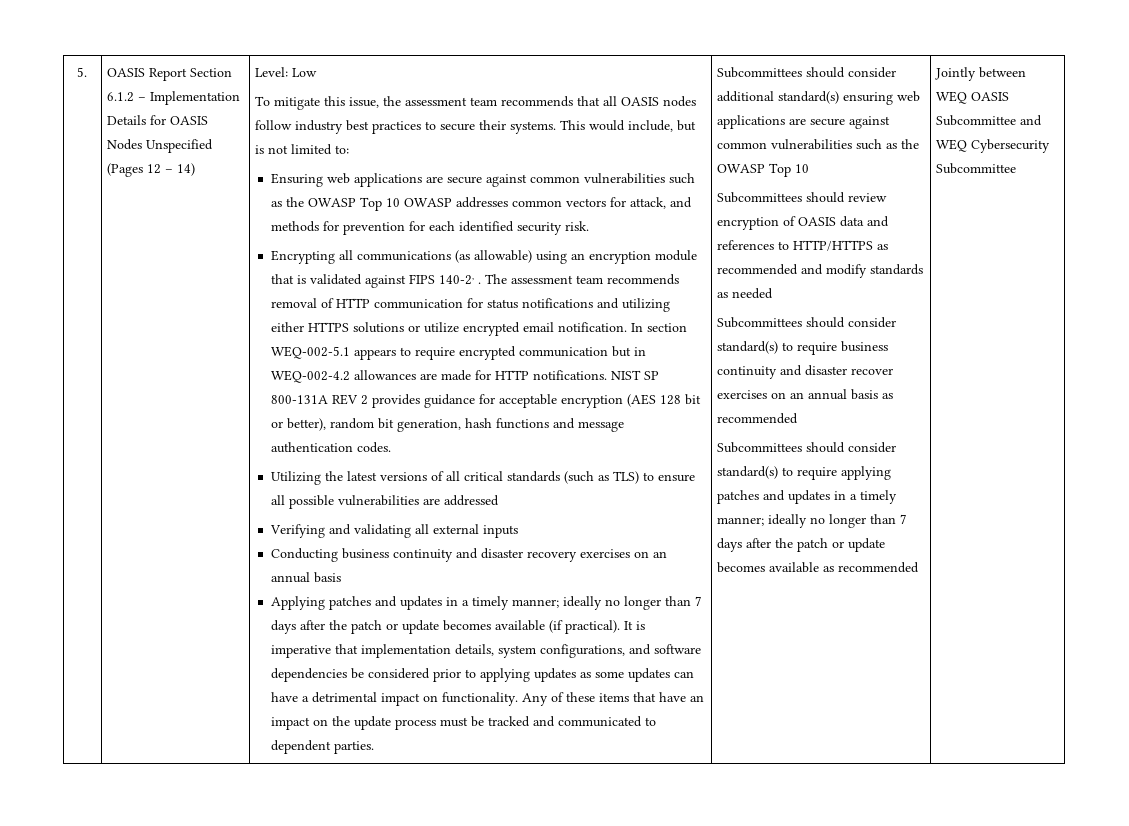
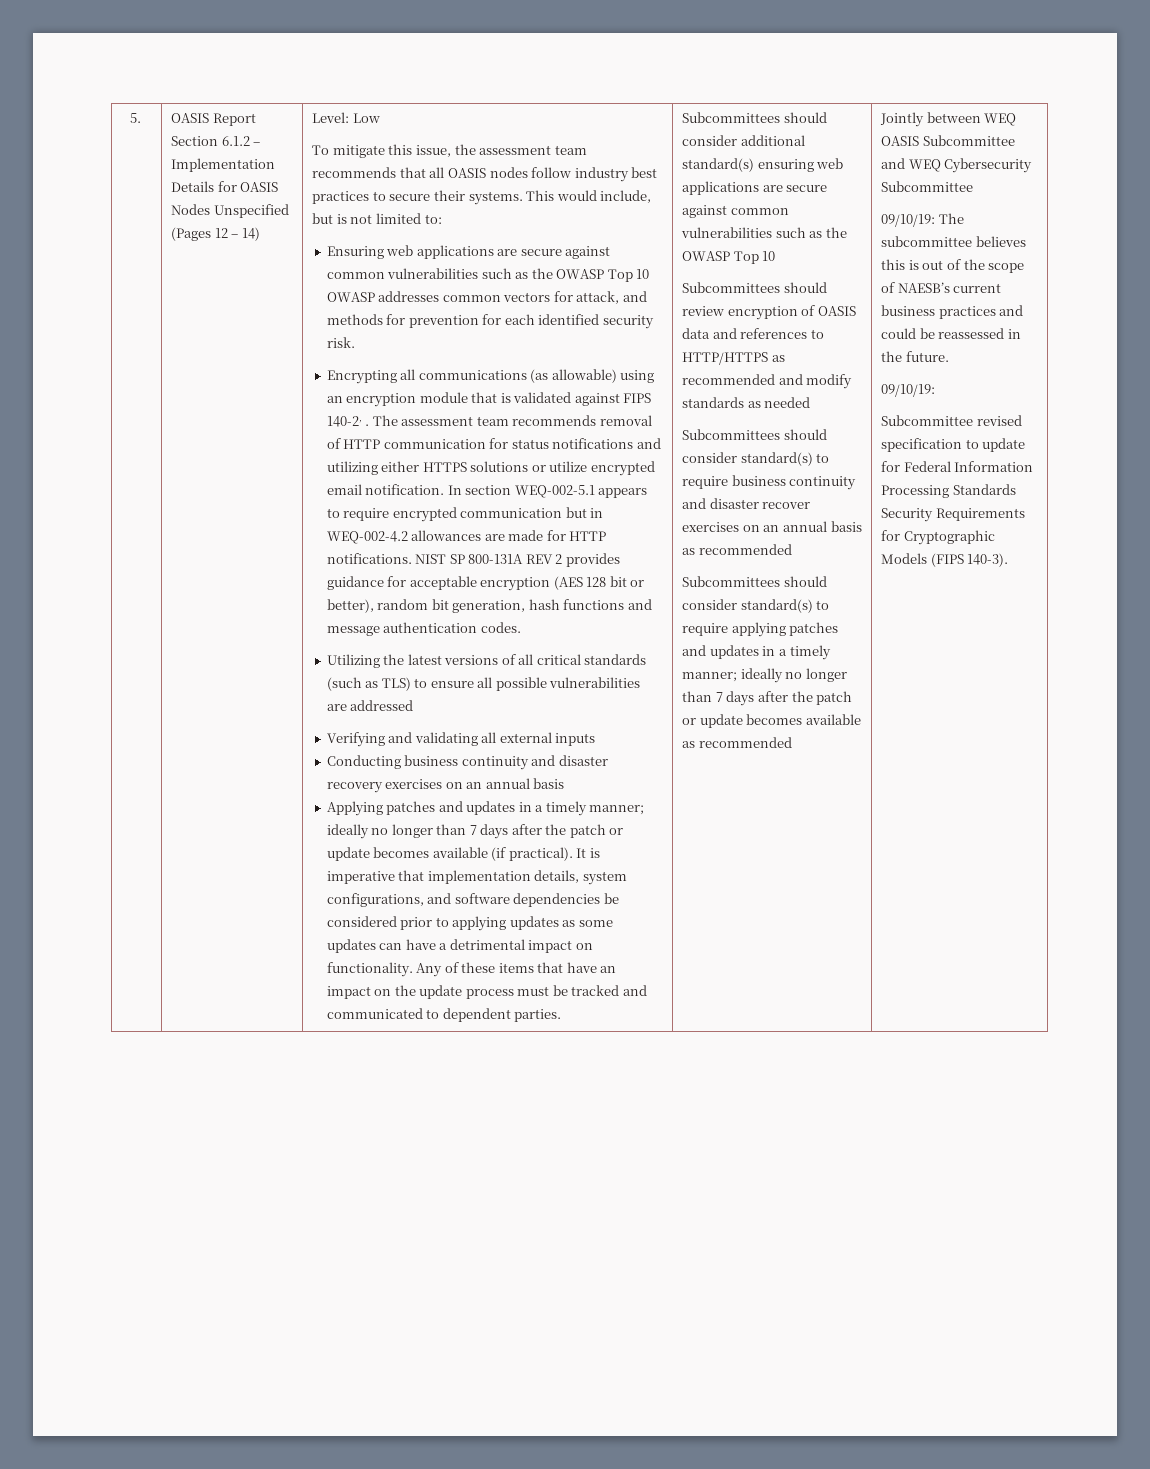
(1017, 168) none -> [881,213,964,227] [881,236,1026,247] [881,259,1025,273] [881,282,1002,293] [881,305,1024,319] [881,328,1021,339] [881,351,949,362] [881,384,936,397] [881,415,1022,426] [881,438,1026,452] [881,461,1034,472] [881,484,1016,498] [881,508,1025,522] [881,530,995,545] [881,553,1009,567] // 09/10/19: The subcommittee believes this is out of the scope of NAESB’s current business practices and could be reassessed in the future. // 09/10/19: // Subcommittee revised specification to update for Federal Information Processing Standards Security Requirements for Cryptographic Models (FIPS 140-3).

